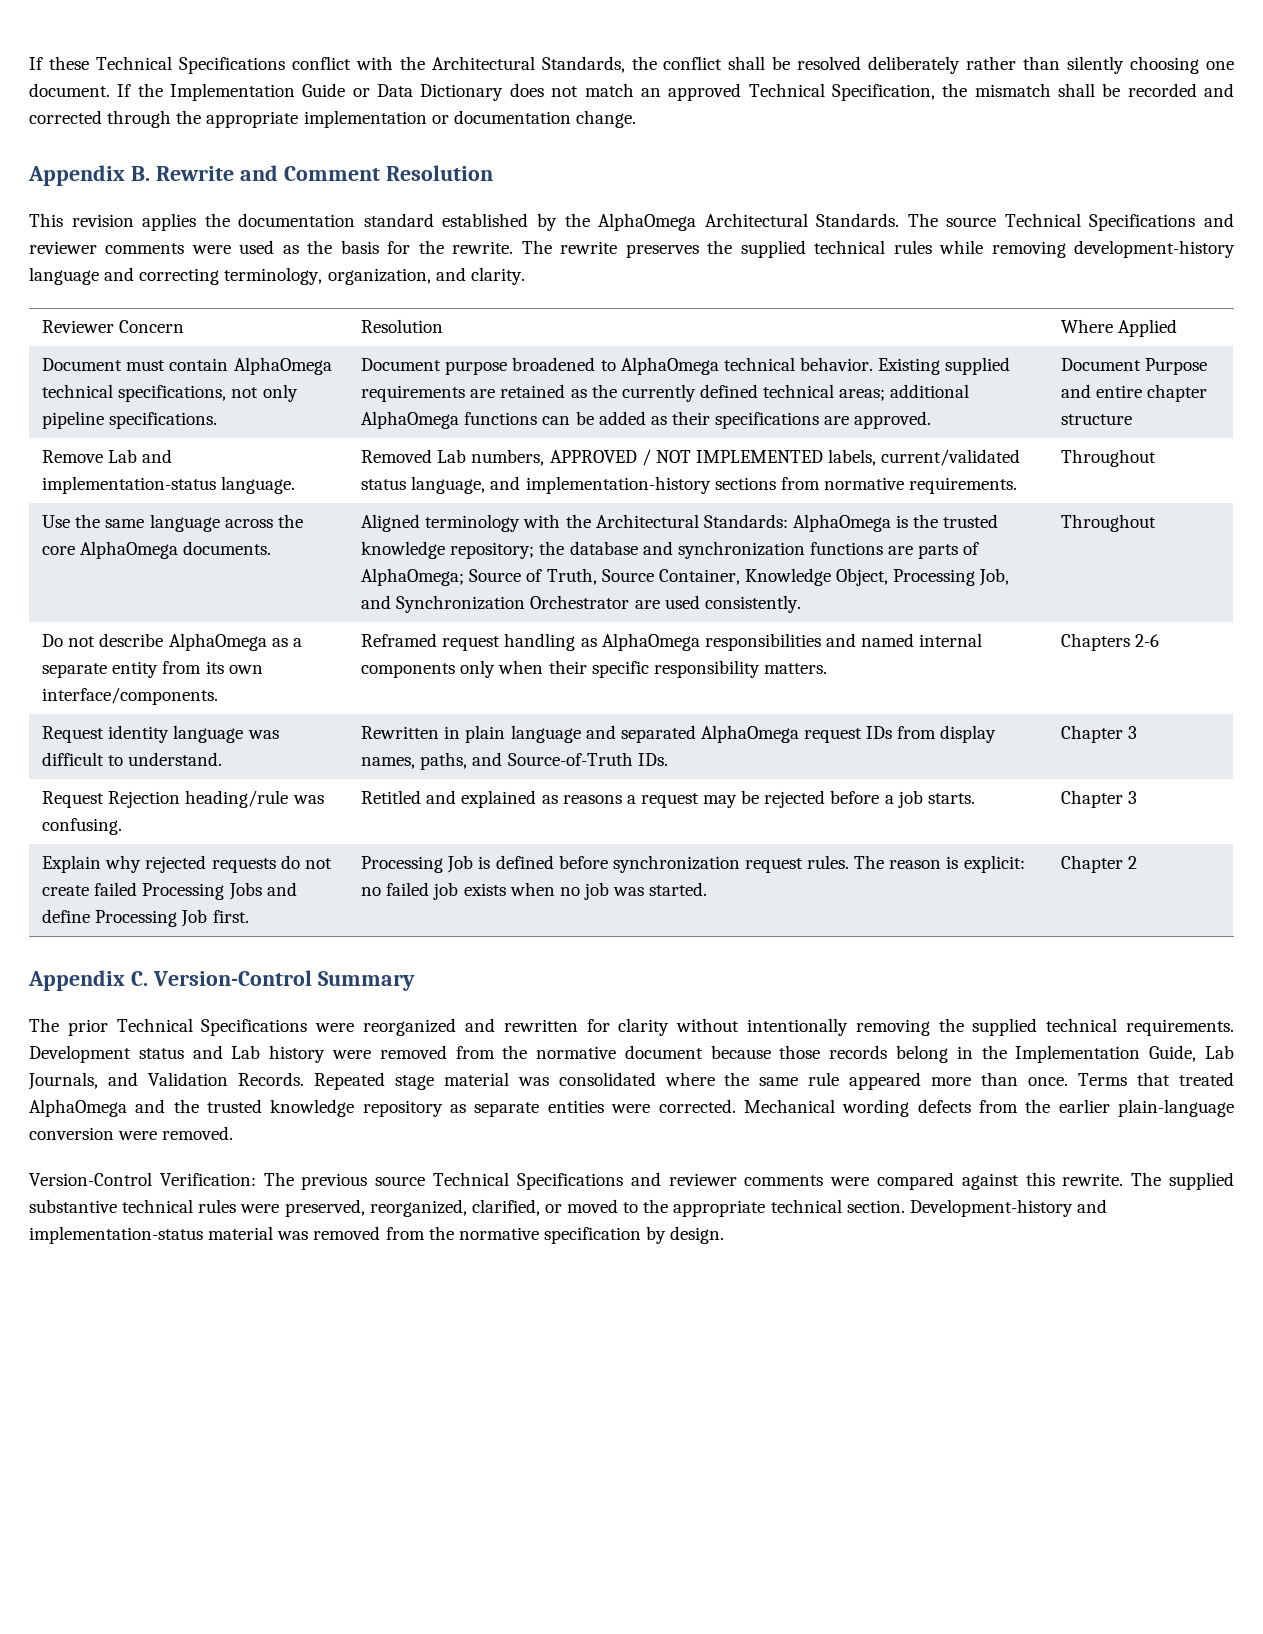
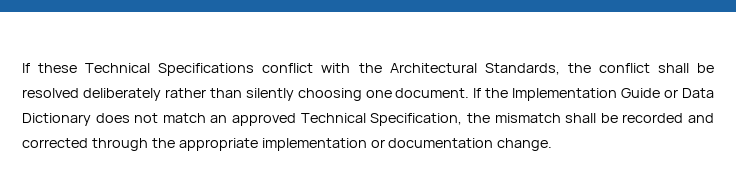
[28,165,493,186] [29,213,1234,231] [29,240,1235,258] [29,267,525,285] [42,320,185,333] [361,319,444,333] [1061,319,1178,337] [42,357,332,375] [42,384,298,402] [42,411,218,429] [361,357,1011,375] [361,384,970,402] [361,411,932,429] [1061,358,1208,375] [1061,384,1208,402] [1061,414,1133,425] [42,449,173,463] [42,476,296,494] [361,449,1021,466] [361,476,1018,494] [1061,449,1157,467] [42,514,303,532] [42,541,272,559] [361,514,999,532] [361,541,980,559] [361,568,1010,586] [361,595,801,613] [1061,514,1157,532] [42,633,302,651] [42,661,263,678] [42,687,219,705] [361,633,983,651] [361,660,827,678] [1061,633,1160,651] [42,725,279,743] [42,752,223,766] [361,725,997,743] [361,752,668,770] [1061,725,1138,743] [42,790,324,808] [42,818,123,835] [361,790,975,808] [1061,790,1138,808] [42,855,332,873] [42,882,297,900] [42,909,249,927] [361,855,1025,873] [361,882,708,900] [1061,855,1138,873] [28,970,415,991] [29,1018,1234,1036] [29,1045,1234,1063] [28,1072,1234,1090] [29,1099,1234,1117] [29,1126,234,1140] [29,1172,1234,1190] [29,1199,1107,1217] [29,1226,725,1244] // Appendix B. Rewrite and Comment Resolution // This revision applies the documentation standard established by the AlphaOmega Architectural Standards. The source Technical Specifications and reviewer comments were used as the basis for the rewrite. The rewrite preserves the supplied technical rules while removing development-history language and correcting terminology, organization, and clarity. // Reviewer Concern | Resolution | Where Applied // Document must contain AlphaOmega technical specifications, not only pipeline specifications. | Document purpose broadened to AlphaOmega technical behavior. Existing supplied requirements are retained as the currently defined technical areas; additional AlphaOmega functions can be added as their specifications are approved. | Document Purpose and entire chapter structure // Remove Lab and implementation-status language. | Removed Lab numbers, APPROVED / NOT IMPLEMENTED labels, current/validated status language, and implementation-history sections from normative requirements. | Throughout // Use the same language across the core AlphaOmega documents. | Aligned terminology with the Architectural Standards: AlphaOmega is the trusted knowledge repository; the database and synchronization functions are parts of AlphaOmega; Source of Truth, Source Container, Knowledge Object, Processing Job, and Synchronization Orchestrator are used consistently. | Throughout // Do not describe AlphaOmega as a separate entity from its own interface/components. | Reframed request handling as AlphaOmega responsibilities and named internal components only when their specific responsibility matters. | Chapters 2-6 // Request identity language was difficult to understand. | Rewritten in plain language and separated AlphaOmega request IDs from display names, paths, and Source-of-Truth IDs. | Chapter 3 // Request Rejection heading/rule was confusing. | Retitled and explained as reasons a request may be rejected before a job starts. | Chapter 3 // Explain why rejected requests do not create failed Processing Jobs and define Processing Job first. | Processing Job is defined before synchronization request rules. The reason is explicit: no failed job exists when no job was started. | Chapter 2 // Appendix C. Version-Control Summary // The prior Technical Specifications were reorganized and rewritten for clarity without intentionally removing the supplied technical requirements. Development status and Lab history were removed from the normative document because those records belong in the Implementation Guide, Lab Journals, and Validation Records. Repeated stage material was consolidated where the same rule appeared more than once. Terms that treated AlphaOmega and the trusted knowledge repository as separate entities were corrected. Mechanical wording defects from the earlier plain-language conversion were removed. // Version-Control Verification: The previous source Technical Specifications and reviewer comments were compared against this rewrite. The supplied substantive technical rules were preserved, reorganized, clarified, or moved to the appropriate technical section. Development-history and implementation-status material was removed from the normative specification by design. -> (553, 144) none

